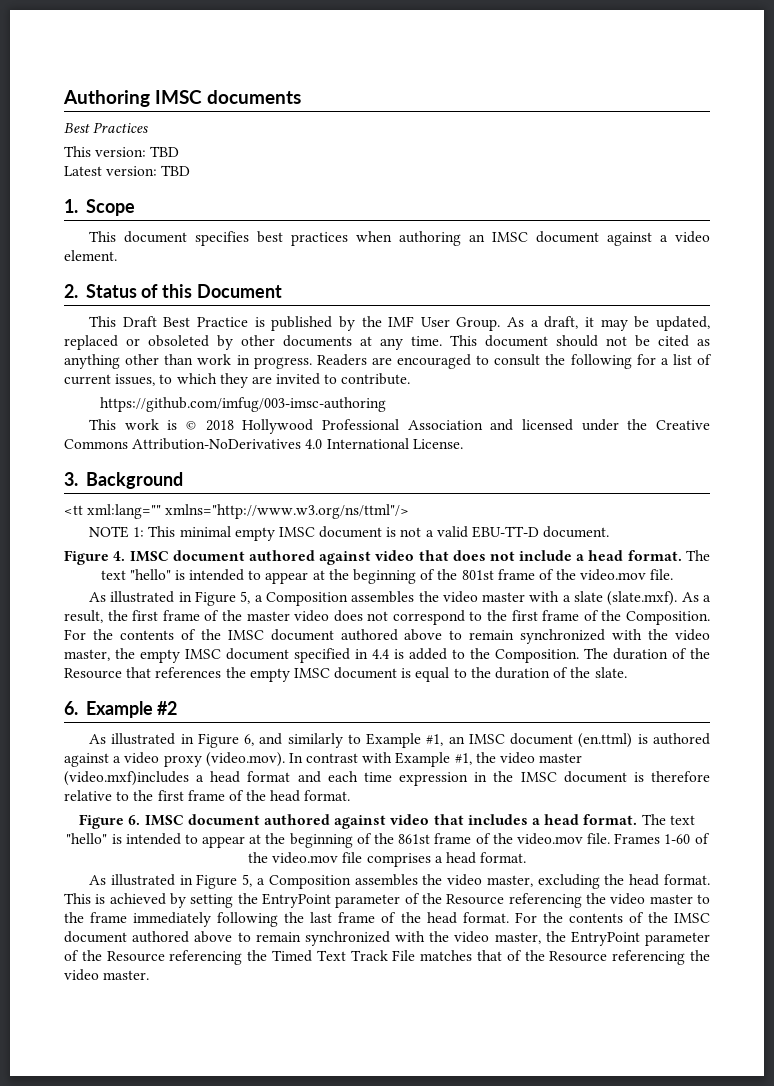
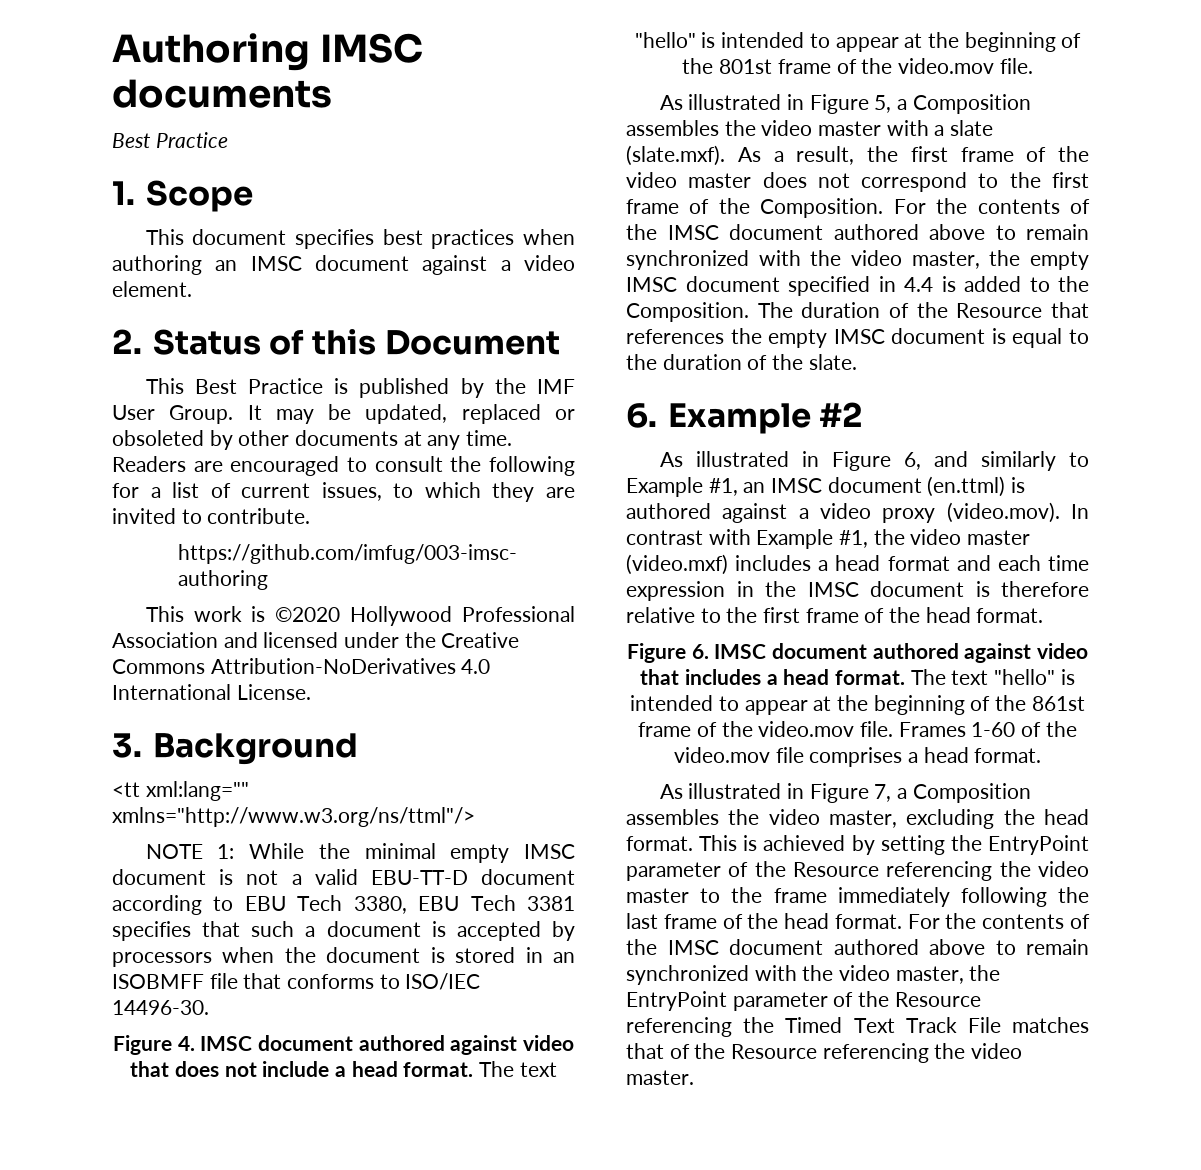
[93,122,149,133] [64,146,180,157] [64,165,191,176] Practices // This version: TBD // Latest version: TBD -> [155,132,228,148] Practice
[122,316,157,327] Draft -> (184, 386) none
[507,316,595,329] As a draft, it -> [247,405,262,420] It
[450,335,710,347] [64,354,312,369] This document should not be cited as anything other than work in progress. -> (513, 438) none
[185,420,234,431] © 2018 -> [275,607,341,622] ©2020
[148,526,176,537] This -> [249,843,350,859] While the
[543,526,610,538] document. -> [481,869,575,885] [112,895,575,915] [112,921,575,941] [112,947,575,967] [112,973,481,990] [112,1000,209,1015] document according to EBU Tech 3380, EBU Tech 3381 specifies that such a document is accepted by processors when the document is stored in an ISOBMFF file that conforms to ISO/IEC 14496-30.
[246,610,330,622] master video -> [626,172,752,188] video master
[64,771,189,786] (video.mxf)includes -> [626,554,812,575] (video.mxf) includes
[242,874,253,887] 5, -> [874,784,892,802] 7,

